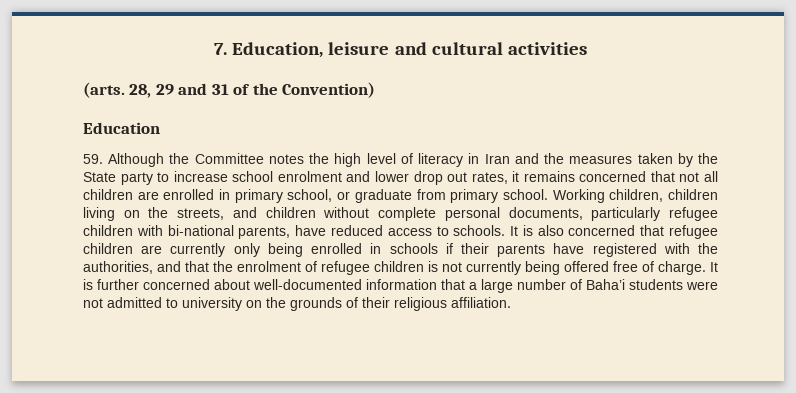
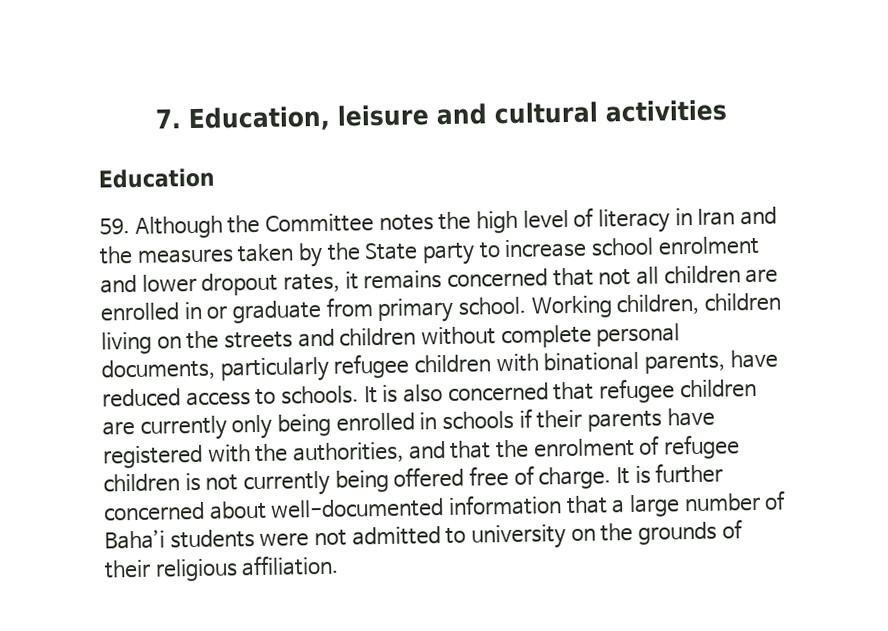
[83,82,376,98] // (arts. 28, 29 and 31 of the Convention) -> (727, 111) none
[413,171,468,185] drop out -> [201,272,279,296] dropout
[234,189,333,203] primary school, -> (203, 310) none
[177,208,225,220] streets, -> [224,331,294,349] streets
[167,225,234,236] bi-national -> [543,351,640,372] binational

